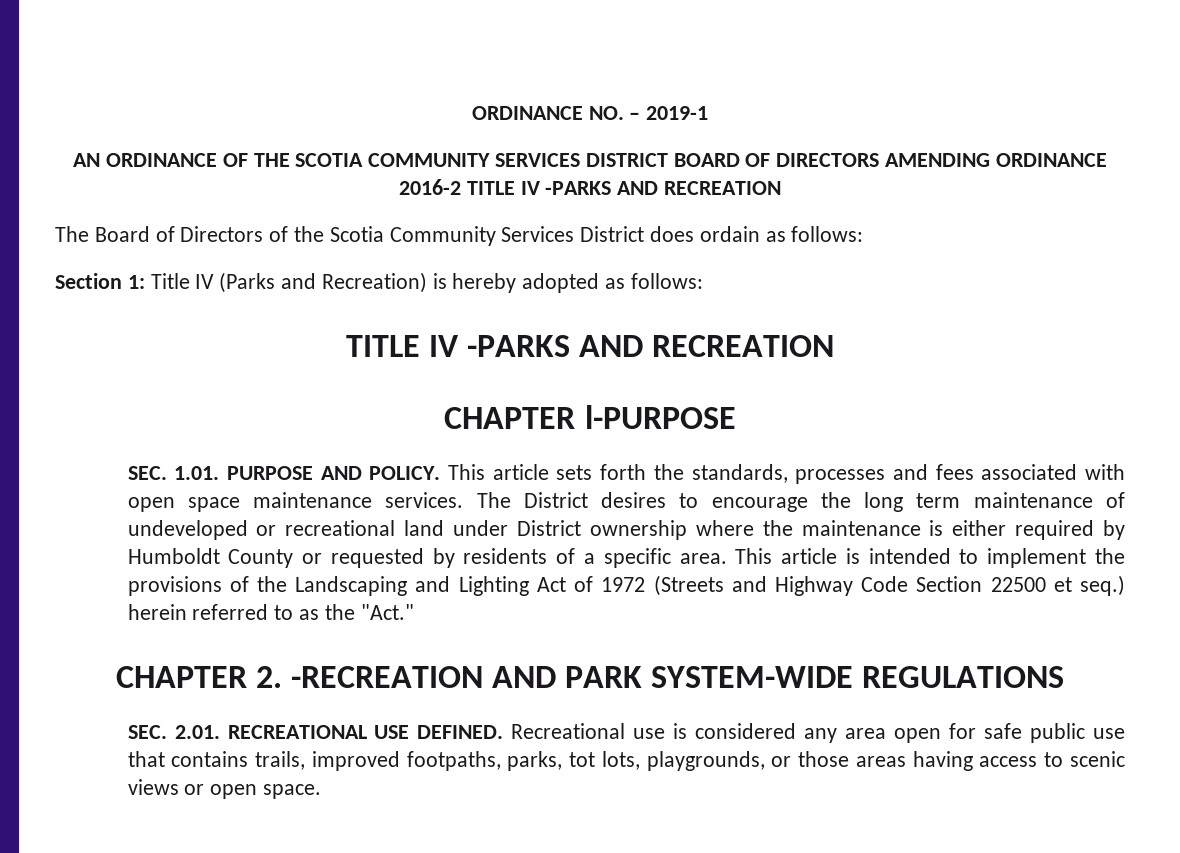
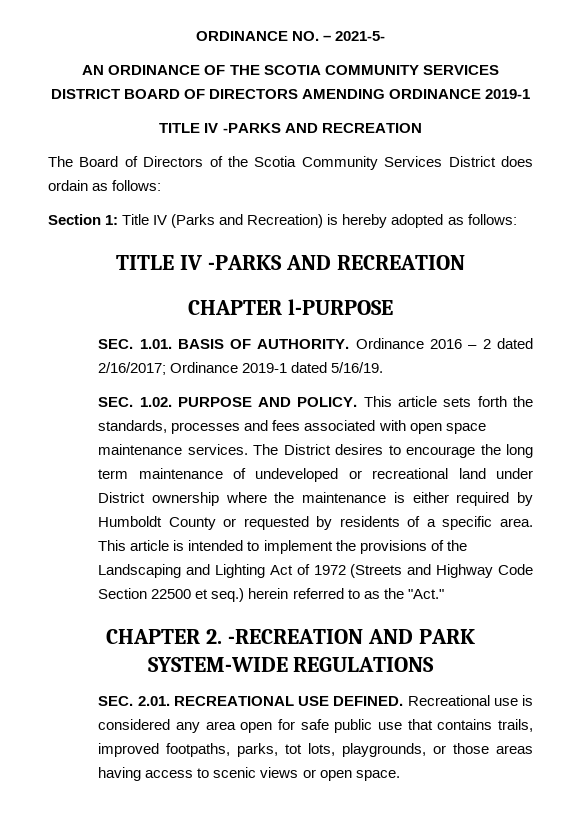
[646,106,709,120] 2019-1 -> [335,31,386,41] 2021-5-
[398,179,461,195] 2016-2 -> [485,89,531,99] 2019-1 //
(220, 473) none -> [177,338,533,349] [98,362,384,375] [98,397,172,407] BASIS OF AUTHORITY. Ordinance 2016 – 2 dated 2/16/2017; Ordinance 2019-1 dated 5/16/19. // SEC. 1.02.

